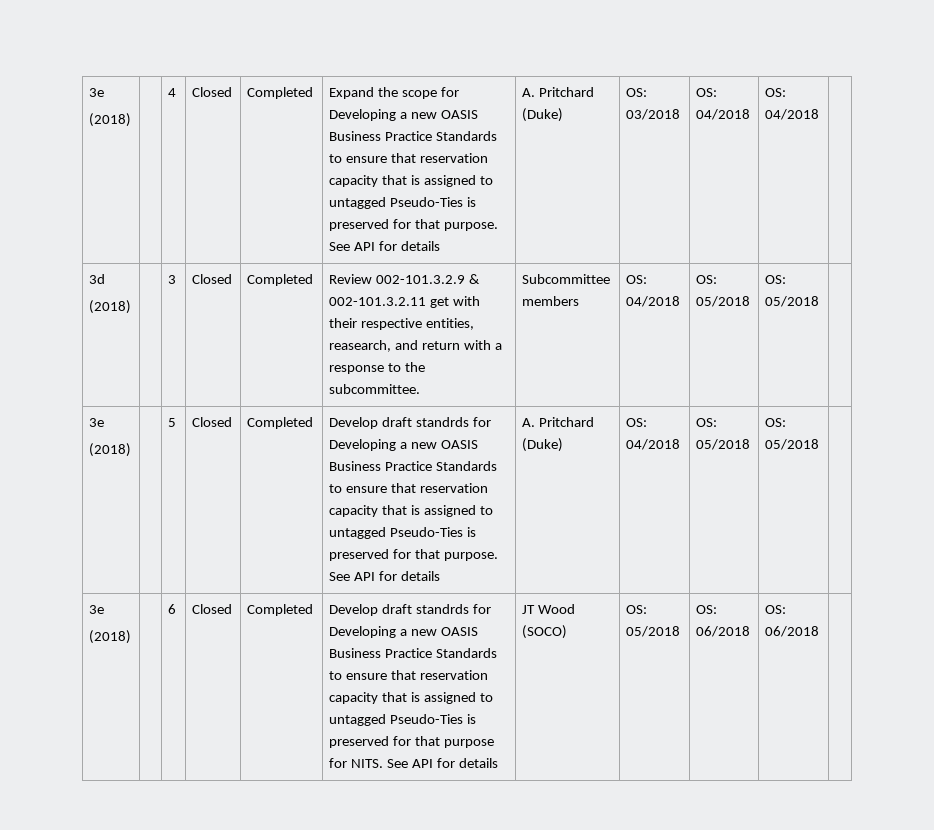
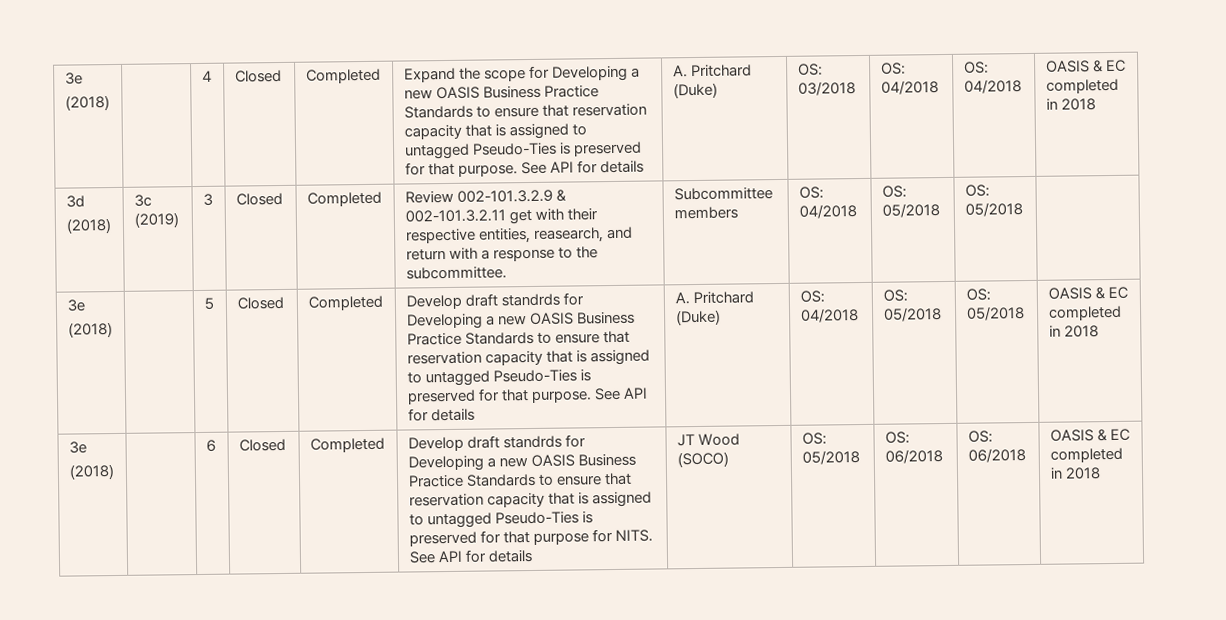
(820, 114) none -> [1045,59,1126,73] [1045,78,1119,94] [1045,98,1096,111] OASIS & EC completed in 2018
(132, 307) none -> [133,194,152,207] [133,212,179,228] 3c (2019)
(820, 444) none -> [1047,286,1128,300] [1047,305,1122,321] [1048,325,1099,338] OASIS & EC completed in 2018
(820, 631) none -> [1049,428,1130,442] [1049,447,1123,463] [1049,467,1101,480] OASIS & EC completed in 2018

